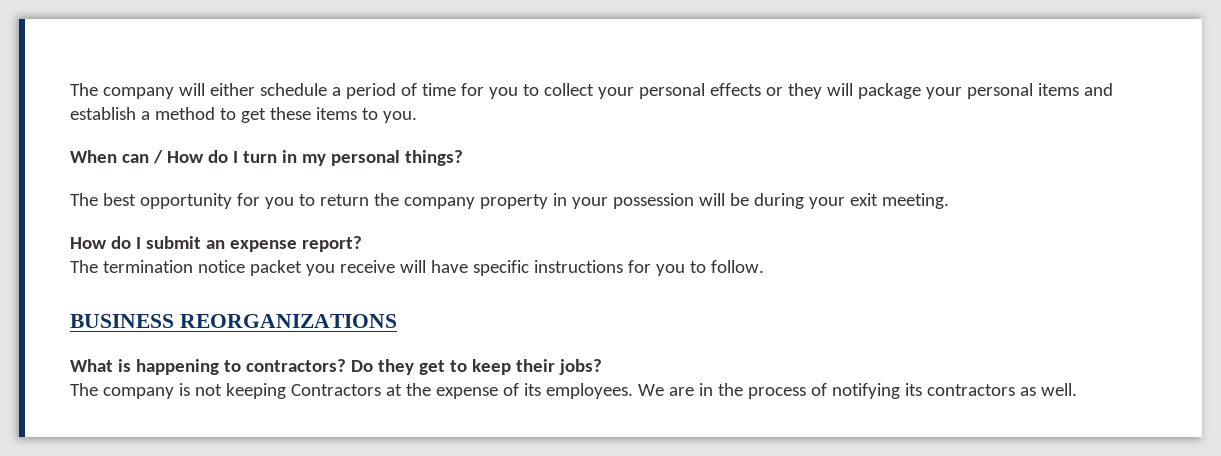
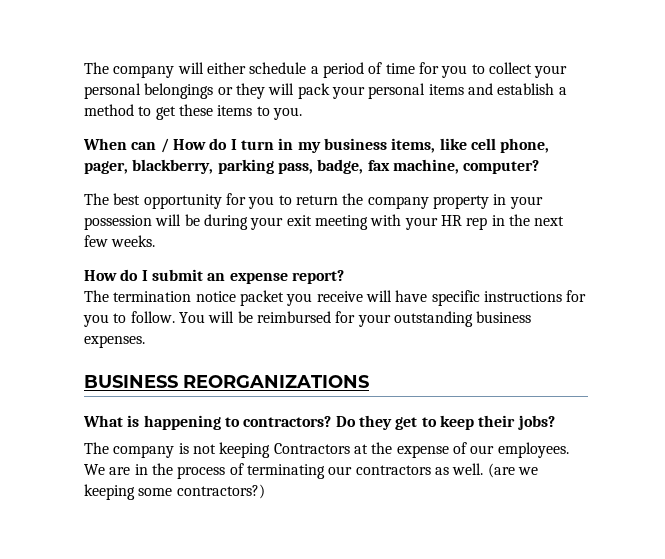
[709,83,761,96] effects -> [144,83,214,99] belongings
[857,83,921,99] package -> [297,83,330,99] pack
[330,150,463,166] personal things? -> [323,138,550,153] [84,159,540,174] business items, like cell phone, pager, blackberry, parking pass, badge, fax machine, computer?
[881,193,949,209] meeting. -> [314,214,565,230] [84,235,156,247] meeting with your HR rep in the next few weeks.
(764, 266) none -> [178,311,532,327] [84,335,145,348] You will be reimbursed for your outstanding business expenses.
[523,383,541,396] its -> [470,445,495,454] our
[831,383,922,399] notifying its -> [246,464,353,479] terminating our
(1077, 389) none -> [487,463,538,478] [84,484,265,500] (are we keeping some contractors?)

